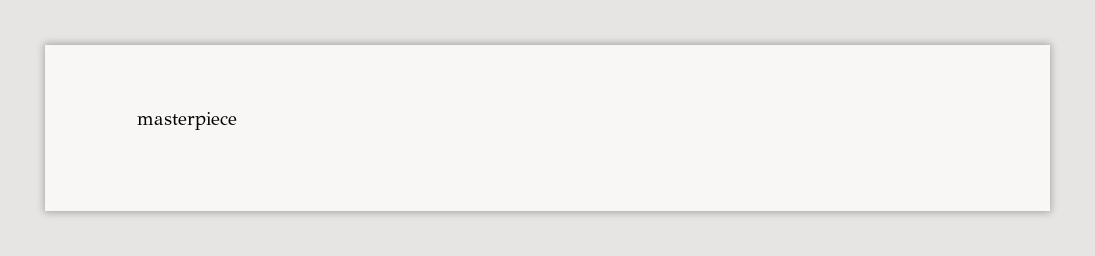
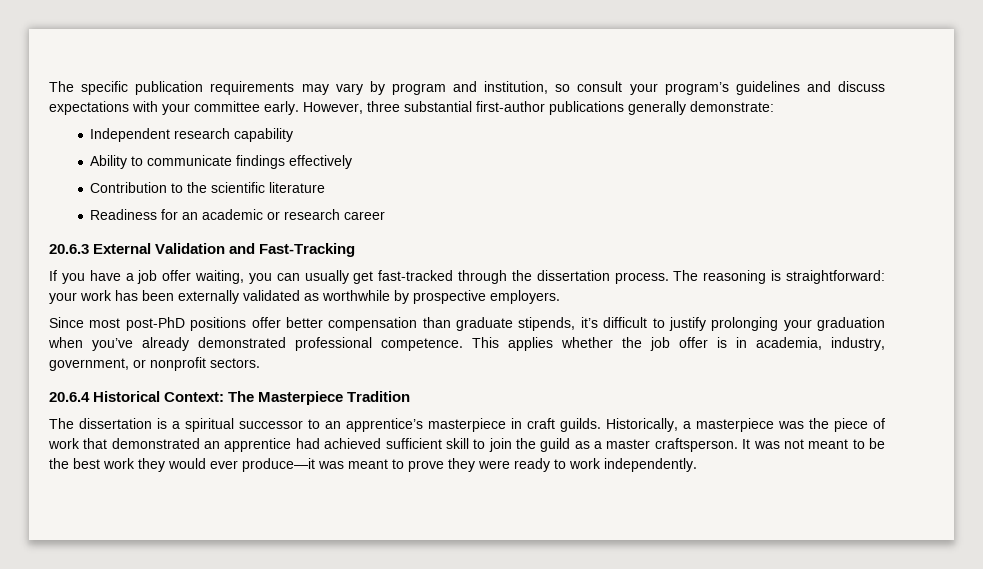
[137,112,237,130] masterpiece -> [49,81,885,95] [49,101,774,115] [90,128,294,142] [90,155,353,169] [90,182,326,193] [90,209,386,220] [49,243,356,257] [49,270,886,284] [49,290,560,304] [49,317,885,331] [48,337,885,351] [49,357,260,371] [49,391,411,405] [49,418,885,432] [48,438,886,452] [49,458,697,472] The specific publication requirements may vary by program and institution, so consult your program’s guidelines and discuss expectations with your committee early. However, three substantial first-author publications generally demonstrate: // Independent research capability // Ability to communicate findings effectively // Contribution to the scientific literature // Readiness for an academic or research career // 20.6.3 External Validation and Fast-Tracking // If you have a job offer waiting, you can usually get fast-tracked through the dissertation process. The reasoning is straightforward: your work has been externally validated as worthwhile by prospective employers. // Since most post-PhD positions offer better compensation than graduate stipends, it’s difficult to justify prolonging your graduation when you’ve already demonstrated professional competence. This applies whether the job offer is in academia, industry, government, or nonprofit sectors. // 20.6.4 Historical Context: The Masterpiece Tradition // The dissertation is a spiritual successor to an apprentice’s masterpiece in craft guilds. Historically, a masterpiece was the piece of work that demonstrated an apprentice had achieved sufficient skill to join the guild as a master craftsperson. It was not meant to be the best work they would ever produce—it was meant to prove they were ready to work independently.

